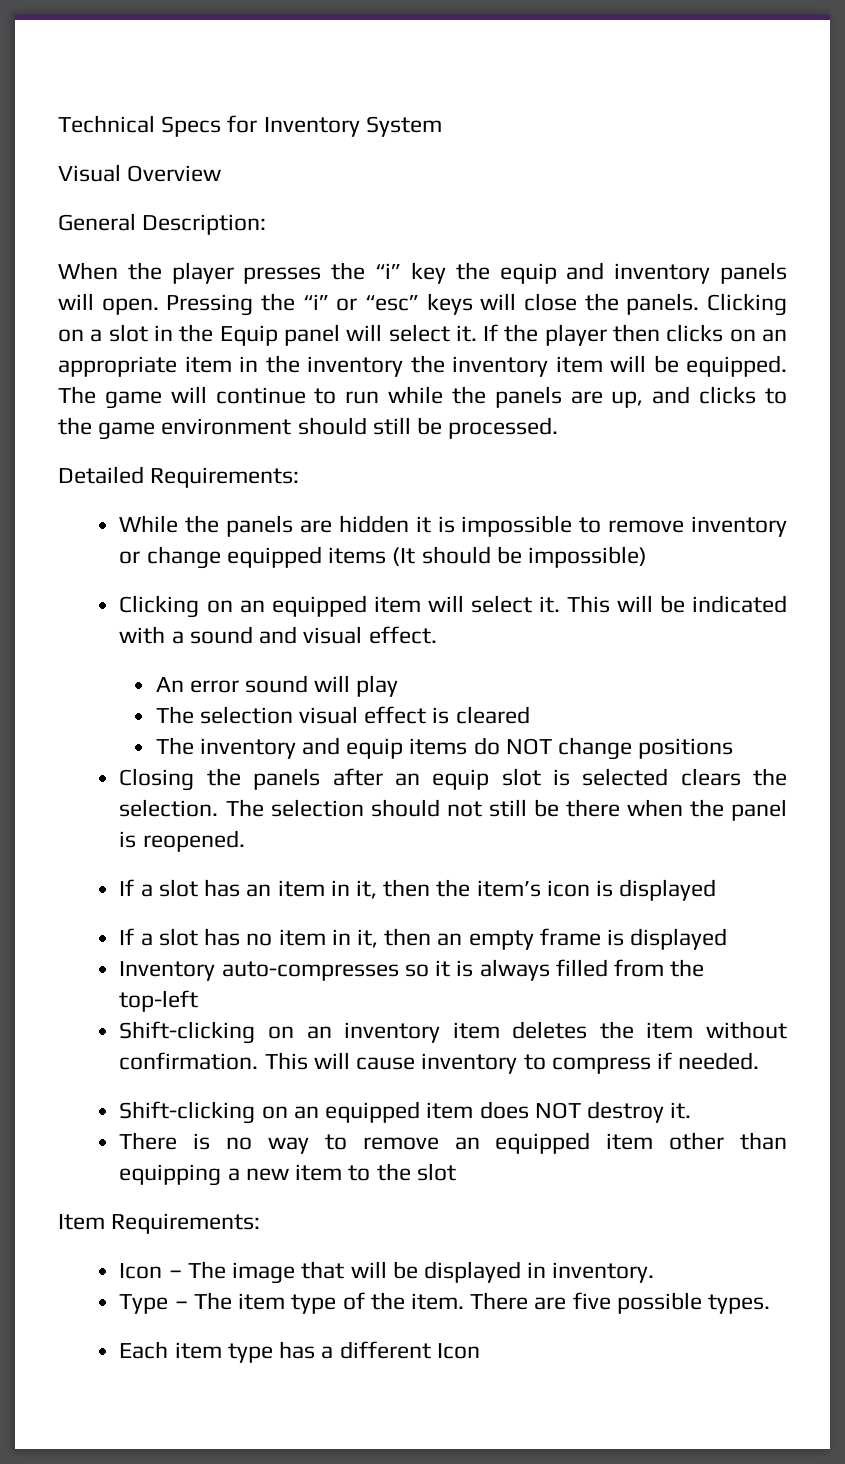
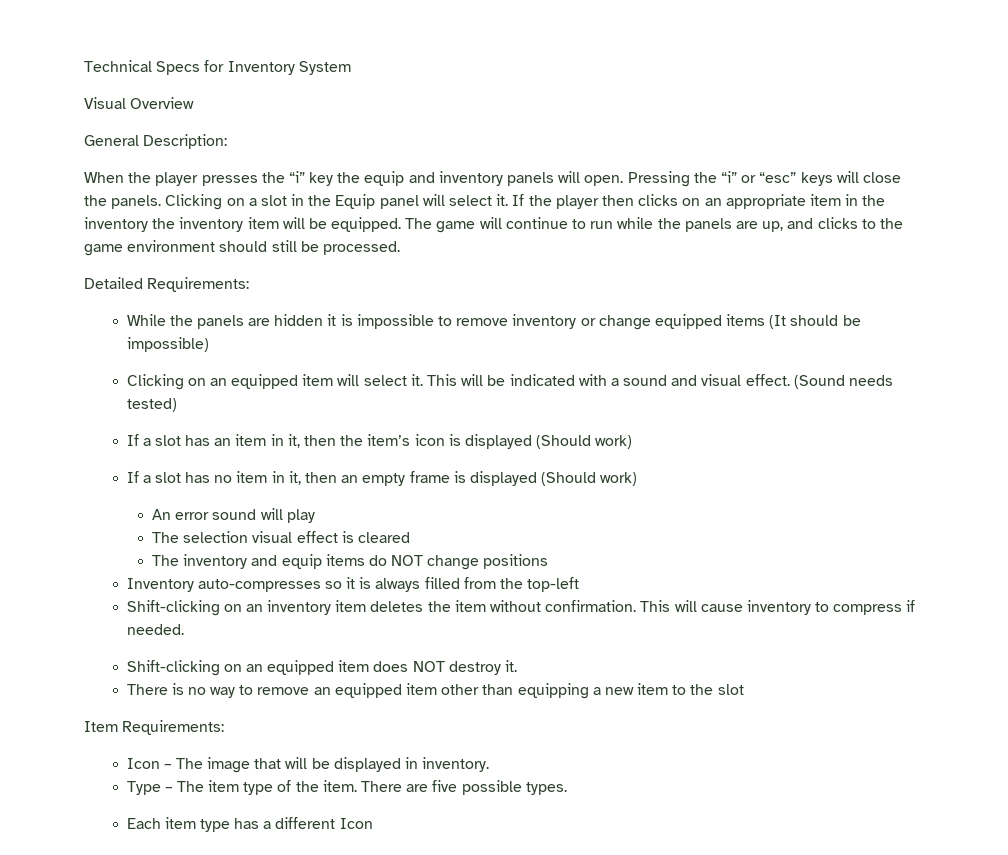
(437, 635) none -> [793,375,894,389] [126,398,177,412] [126,434,633,449] [126,471,638,486] (Sound needs tested) // If a slot has an item in it, then the item’s icon is displayed (Should work) // If a slot has no item in it, then an empty frame is displayed (Should work)
[119,768,788,791] [119,799,787,821] [119,830,245,852] [119,879,717,901] [119,928,728,950] // Closing the panels after an equip slot is selected clears the selection. The selection should not still be there when the panel is reopened. // If a slot has an item in it, then the item’s icon is displayed // If a slot has no item in it, then an empty frame is displayed -> (549, 561) none

